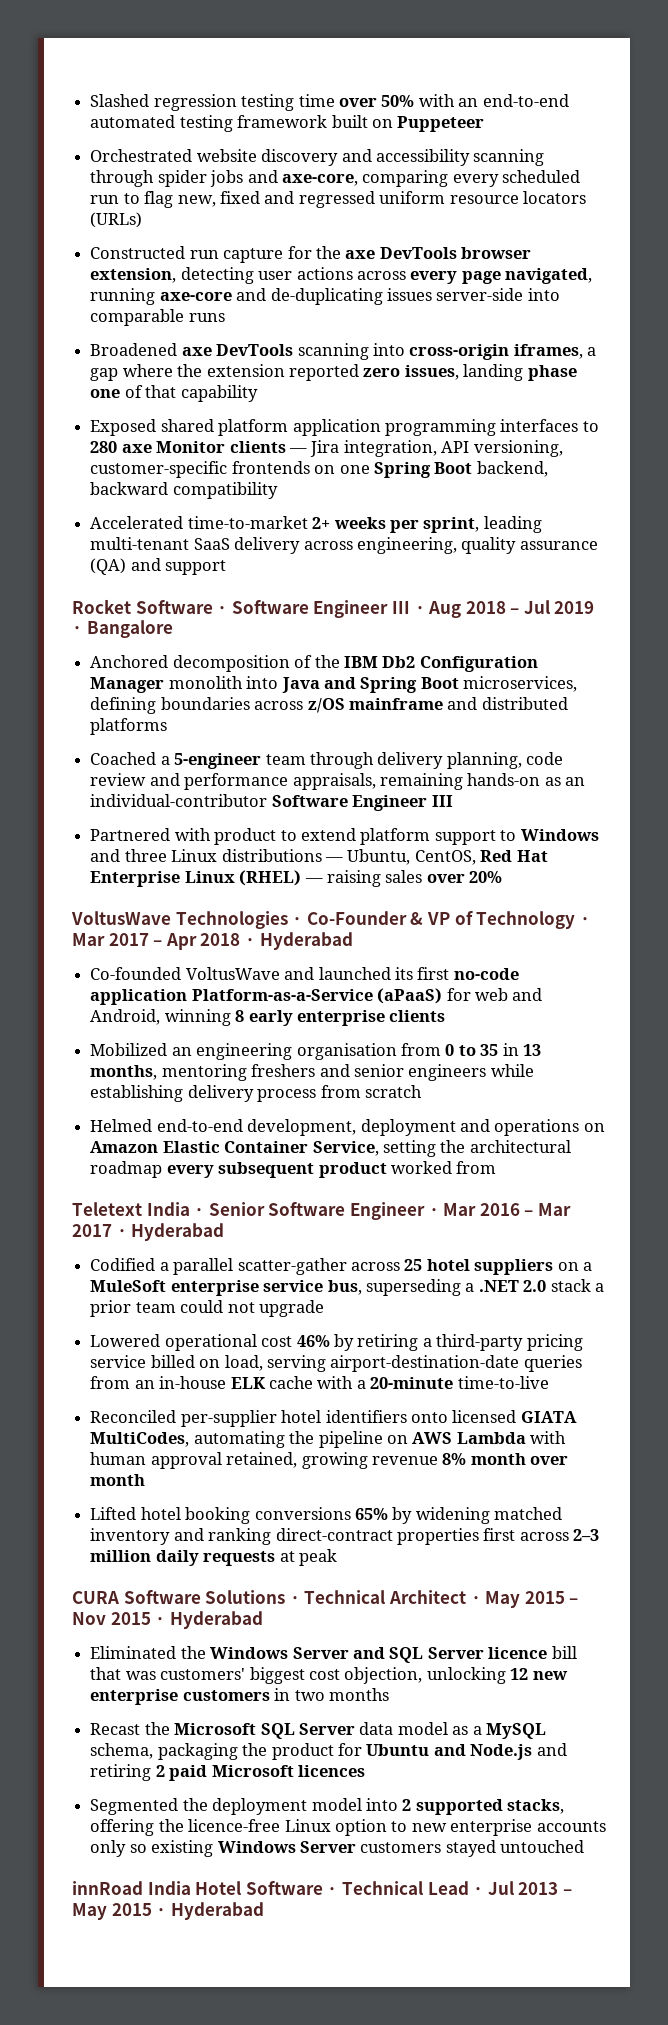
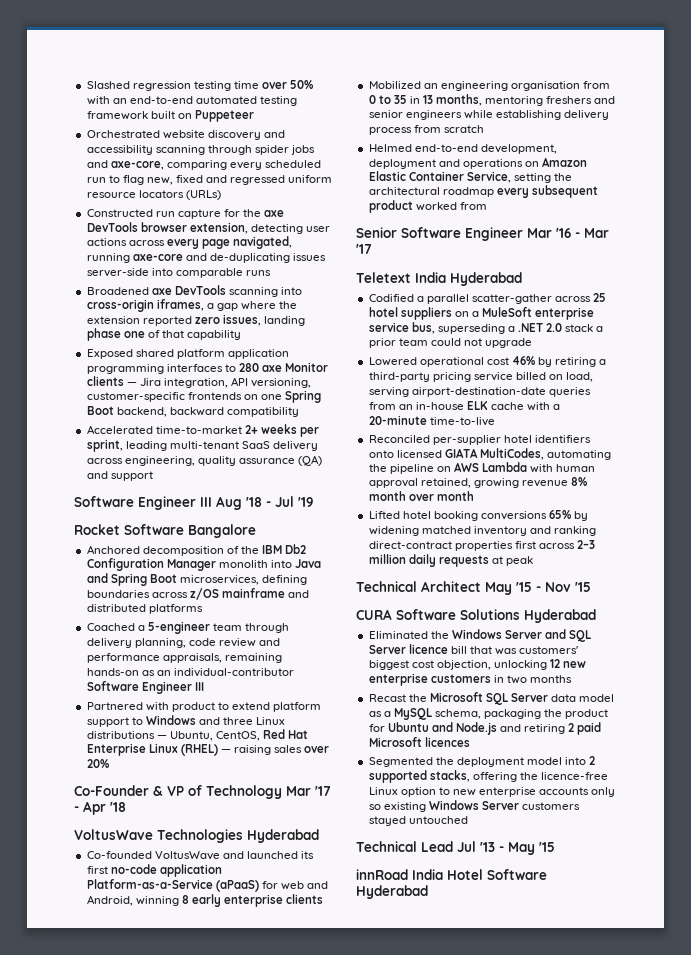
[72,599,595,618] [72,626,82,634] Rocket Software · Software Engineer III · Aug 2018 – Jul 2019 · -> [74,496,313,510] [74,524,184,535] Software Engineer III Aug '18 - Jul '19 // Rocket Software
[71,911,303,929] VoltusWave Technologies · -> (110, 763) none
[579,917,590,925] [72,933,255,950] · Mar 2017 – Apr 2018 · -> [286,786,331,796] [74,801,126,815] [74,829,243,843] Mar '17 - Apr '18 // VoltusWave Technologies
[72,1202,571,1220] [72,1224,127,1237] Teletext India · Senior Software Engineer · Mar 2016 – Mar 2017 · -> [356,227,609,241] [356,244,372,254] [356,272,446,283] Senior Software Engineer Mar '16 - Mar '17 // Teletext India
[72,1590,579,1608] [72,1612,166,1625] CURA Software Solutions · Technical Architect · May 2015 – Nov 2015 · -> [356,581,591,595] [356,609,520,620] Technical Architect May '15 - Nov '15 // CURA Software Solutions
[72,1881,572,1895] [72,1903,167,1920] innRoad India Hotel Software · Technical Lead · Jul 2013 – May 2015 · -> [356,841,555,855] [356,869,547,880] Technical Lead Jul '13 - May '15 // innRoad India Hotel Software

